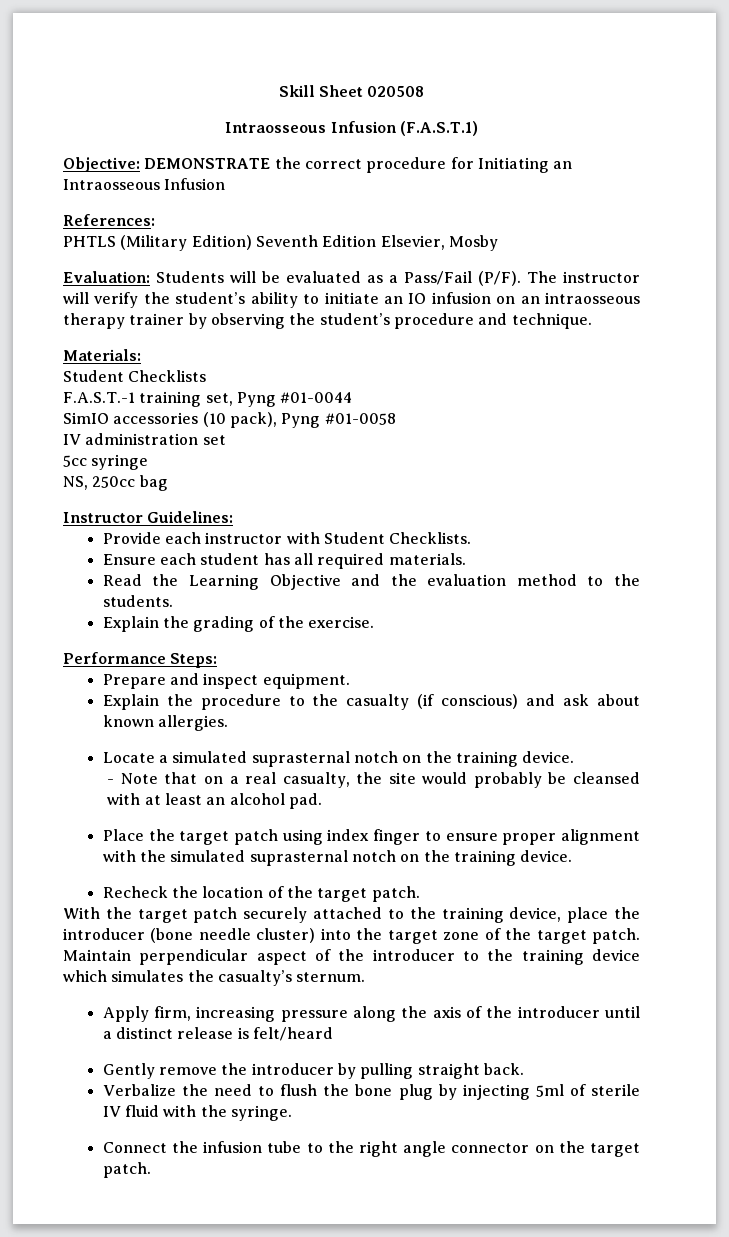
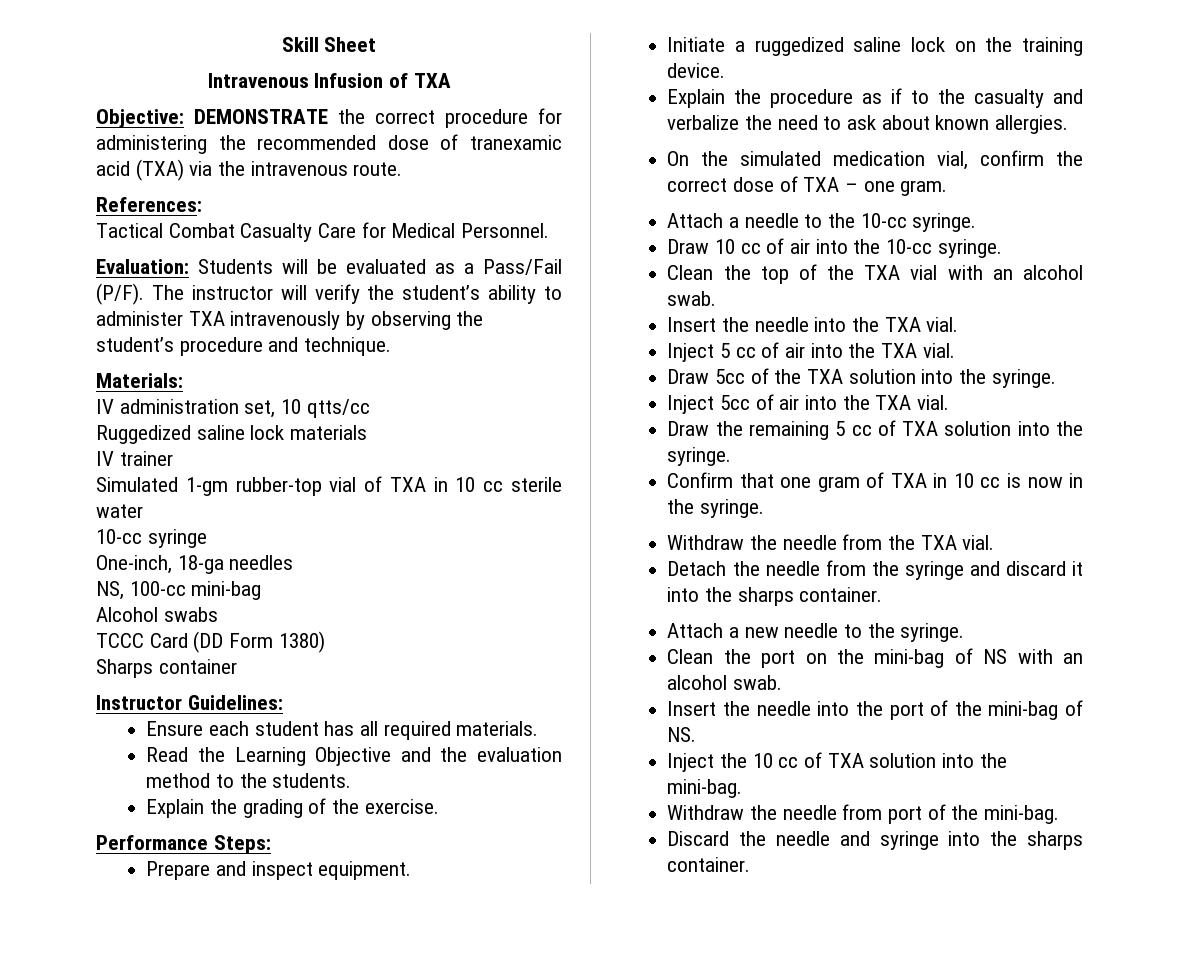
[367,86,425,97] [225,121,478,136] 020508 // Intraosseous Infusion (F.A.S.T.1) -> [207,73,451,88] // Intravenous Infusion of TXA
[477,157,573,173] [63,178,226,190] [63,214,155,226] [63,235,498,251] Initiating an Intraosseous Infusion // References: // PHTLS (Military Edition) Seventh Edition Elsevier, Mosby -> [96,134,562,154] [96,159,403,181] [96,197,202,212] [96,222,550,242] administering the recommended dose of tranexamic acid (TXA) via the intravenous route. // References: // Tactical Combat Casualty Care for Medical Personnel.
[324,292,640,304] [63,313,185,329] initiate an IO infusion on an intraosseous therapy trainer -> [96,311,341,330] administer TXA intravenously
[63,370,207,382] [63,391,353,407] [63,412,396,428] [63,433,226,445] [63,454,149,470] [63,475,168,491] [63,511,234,523] [102,532,472,544] Student Checklists // F.A.S.T.-1 training set, Pyng #01-0044 // SimIO accessories (10 pack), Pyng #01-0058 // IV administration set // 5cc syringe // NS, 250cc bag // Instructor Guidelines: // Provide each instructor with Student Checklists. -> [96,399,370,418] [96,425,368,444] [96,451,173,466] [96,476,562,496] [96,504,143,518] [96,529,207,548] [96,555,294,574] [96,581,262,600] [96,607,218,622] [96,631,325,653] [96,659,237,678] [96,695,283,710] IV administration set, 10 qtts/cc // Ruggedized saline lock materials // IV trainer // Simulated 1-gm rubber-top vial of TXA in 10 cc sterile water // 10-cc syringe // One-inch, 18-ga needles // NS, 100-cc mini-bag // Alcohol swabs // TCCC Card (DD Form 1380) // Sharps container // Instructor Guidelines:
(350, 681) none -> [667,37,1083,56] [667,63,726,78] // Initiate a ruggedized saline lock on the training device.
(281, 702) none -> [862,88,903,104] as if
[417,694,556,709] (if conscious) and -> [1053,89,1083,104] [667,115,842,130] and verbalize the need to
[102,751,575,767] [107,772,641,788] [107,793,322,809] [102,829,641,845] [102,850,573,866] [102,886,420,902] [63,907,640,923] [63,928,640,944] [63,949,640,965] [63,970,366,986] [102,1006,640,1022] [102,1027,334,1041] [102,1063,525,1079] [102,1084,640,1100] [102,1105,293,1121] [102,1141,641,1157] [102,1162,151,1178] Locate a simulated suprasternal notch on the training device. // - Note that on a real casualty, the site would probably be cleansed with at least an alcohol pad. // Place the target patch using index finger to ensure proper alignment with the simulated suprasternal notch on the training device. // Recheck the location of the target patch. // With the target patch securely attached to the training device, place the introducer (bone needle cluster) into the target zone of the target patch. Maintain perpendicular aspect of the introducer to the training device which simulates the casualty’s sternum. // Apply firm, increasing pressure along the axis of the introducer until a distinct release is felt/heard // Gently remove the introducer by pulling straight back. // Verbalize the need to flush the bone plug by injecting 5ml of sterile IV fluid with the syringe. // Connect the infusion tube to the right angle connector on the target patch. -> [667,150,1083,170] [667,176,948,196] [667,213,977,232] [667,238,1002,258] [667,264,1083,284] [667,291,717,306] [667,317,959,332] [667,342,955,362] [667,368,1056,388] [667,394,950,414] [667,420,1083,440] [667,447,732,466] [667,472,1083,492] [667,499,765,518] [667,534,995,550] [667,560,1083,580] [667,587,883,606] [667,623,965,642] [667,648,1083,668] [667,675,783,690] [667,700,1083,720] [667,727,697,742] [667,752,1007,772] [667,779,743,798] [667,804,1060,824] [667,831,1083,850] [667,857,751,872] On the simulated medication vial, confirm the correct dose of TXA – one gram. // Attach a needle to the 10-cc syringe. // Draw 10 cc of air into the 10-cc syringe. // Clean the top of the TXA vial with an alcohol swab. // Insert the needle into the TXA vial. // Inject 5 cc of air into the TXA vial. // Draw 5cc of the TXA solution into the syringe. // Inject 5cc of air into the TXA vial. // Draw the remaining 5 cc of TXA solution into the syringe. // Confirm that one gram of TXA in 10 cc is now in the syringe. // Withdraw the needle from the TXA vial. // Detach the needle from the syringe and discard it into the sharps container. // Attach a new needle to the syringe. // Clean the port on the mini-bag of NS with an alcohol swab. // Insert the needle into the port of the mini-bag of NS. // Inject the 10 cc of TXA solution into the mini-bag. // Withdraw the needle from port of the mini-bag. // Discard the needle and syringe into the sharps container.

